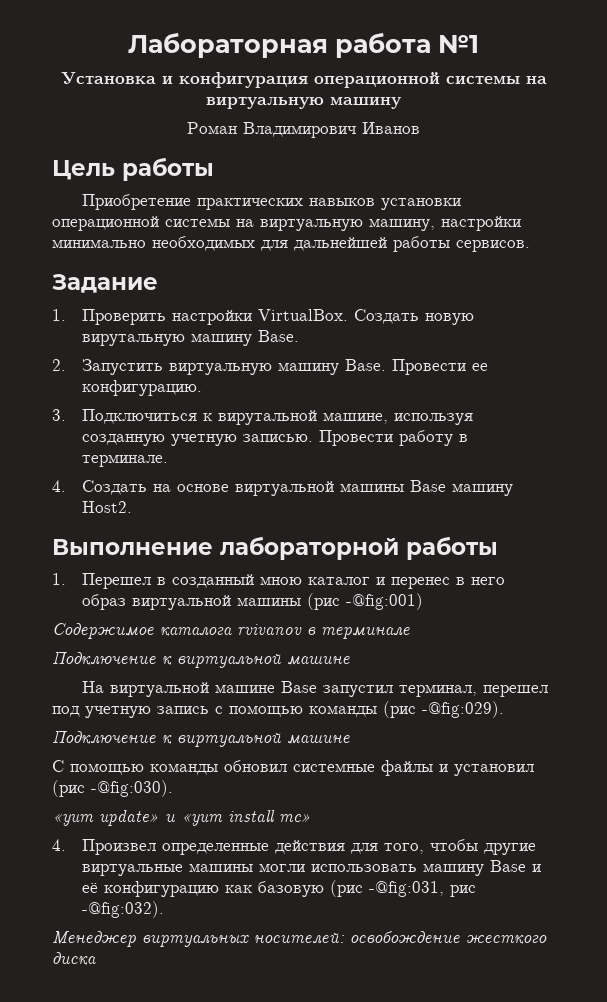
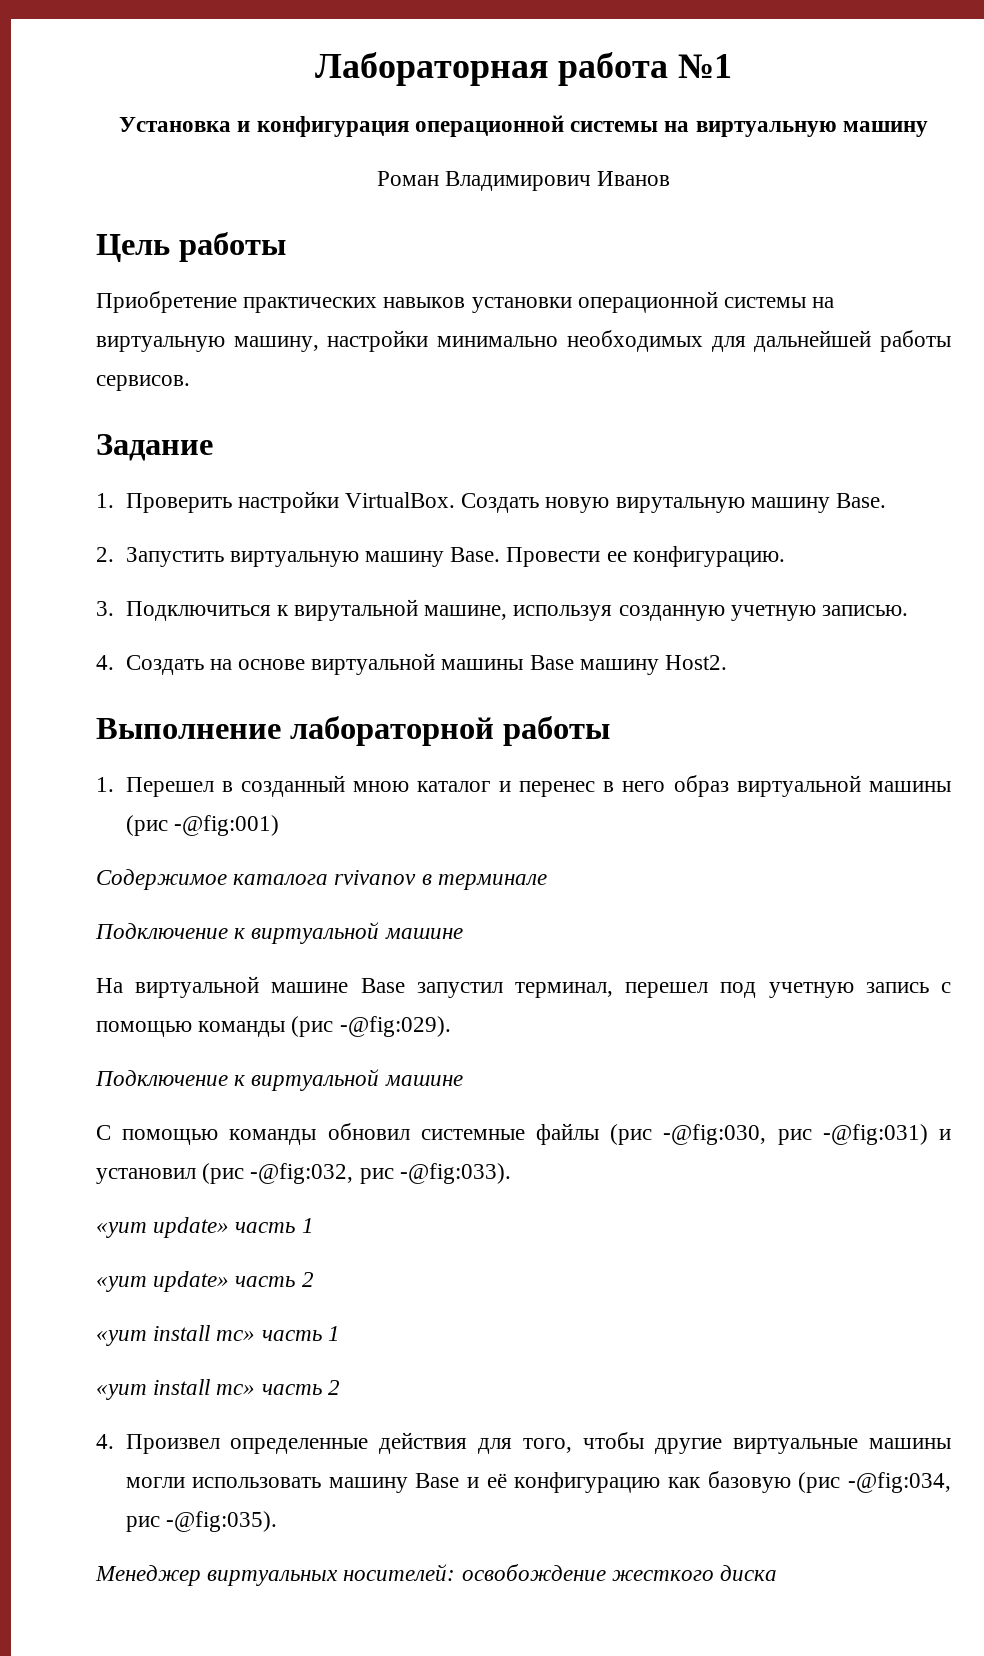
[319,430,469,446] [82,454,169,467] Провести работу в терминале. -> (908, 610) none
[439,764,534,776] [52,780,173,797] [52,810,311,826] и установил (рис -@fig:030). // «yum update» и «yum install mc» -> [610,1124,952,1145] [96,1163,511,1184] [96,1217,314,1238] [96,1271,314,1292] [96,1325,340,1346] [96,1379,340,1400] (рис -@fig:030, рис -@fig:031) и установил (рис -@fig:032, рис -@fig:033). // «yum update» часть 1 // «yum update» часть 2 // «yum install mc» часть 1 // «yum install mc» часть 2
[369,881,477,897] [82,901,165,918] -@fig:031, рис -@fig:032). -> [847,1472,951,1493] [125,1511,277,1532] -@fig:034, рис -@fig:035).

